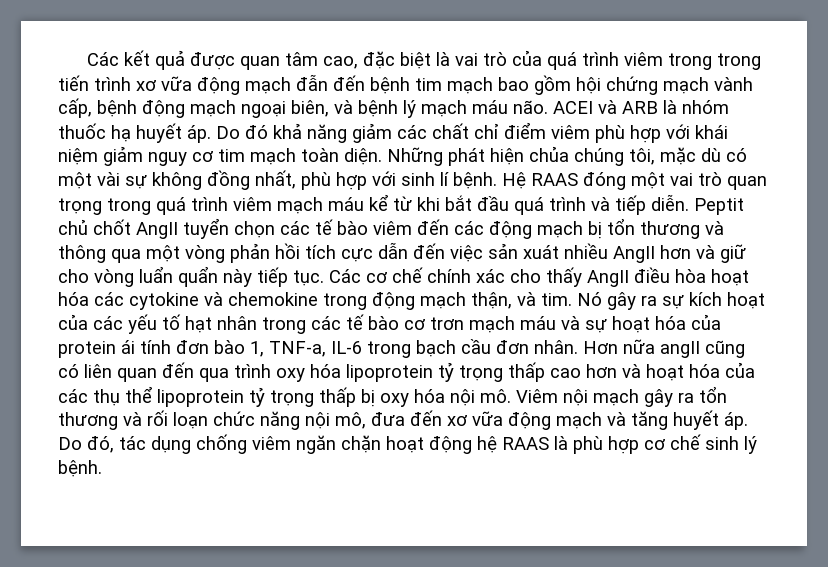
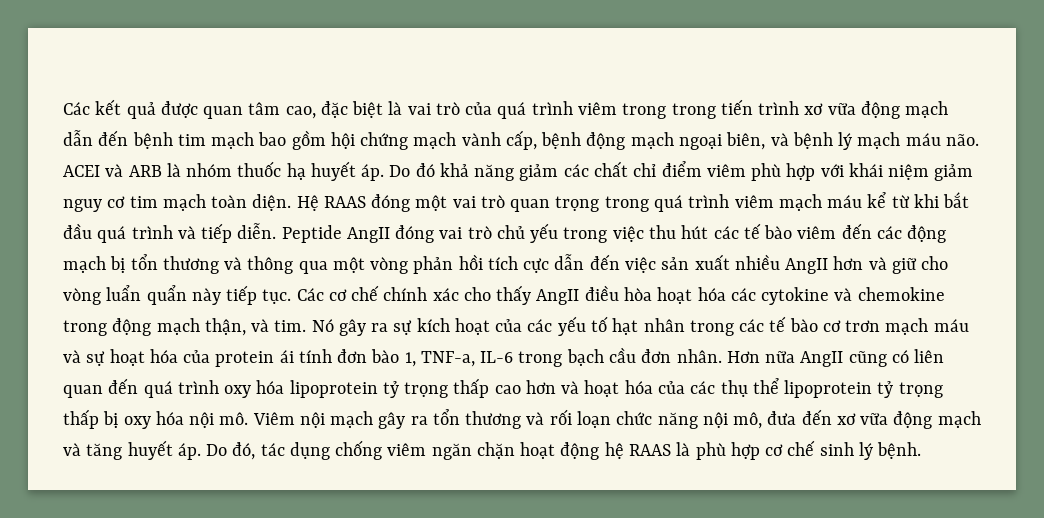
[296,74,328,91] đẫn -> [63,130,93,146] dẫn
[387,146,747,166] [58,170,497,190] Những phát hiện chủa chúng tôi, mặc dù có một vài sự không đồng nhất, phù hợp với sinh lí bệnh. -> (292, 202) none
[694,198,744,215] [58,218,275,239] Peptit chủ chốt AngII tuyển chọn -> [281,223,709,243] Peptide AngII đóng vai trò chủ yếu trong việc thu hút
[523,245,559,259] xuát -> [694,254,730,270] xuất
[660,341,700,358] angII -> [800,351,844,367] AngII
[199,368,229,382] qua -> [143,381,173,398] quá

